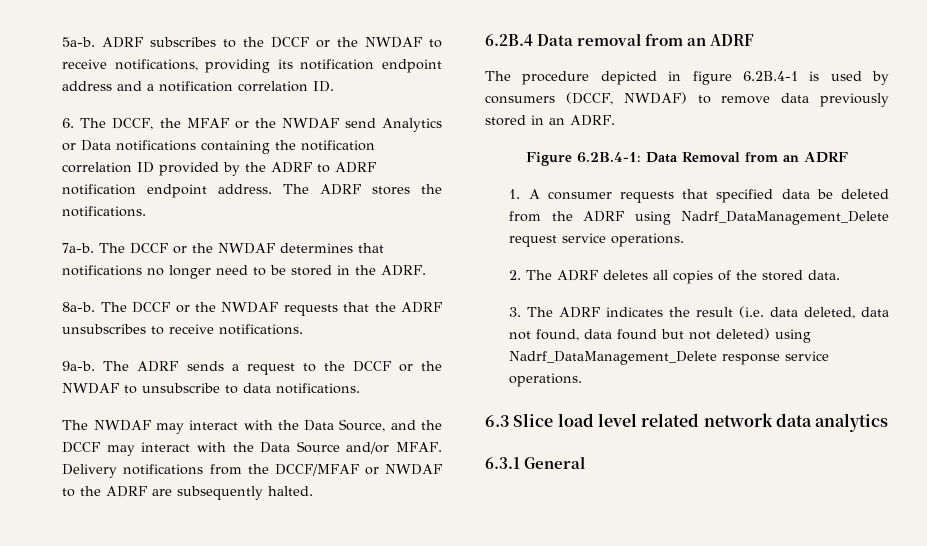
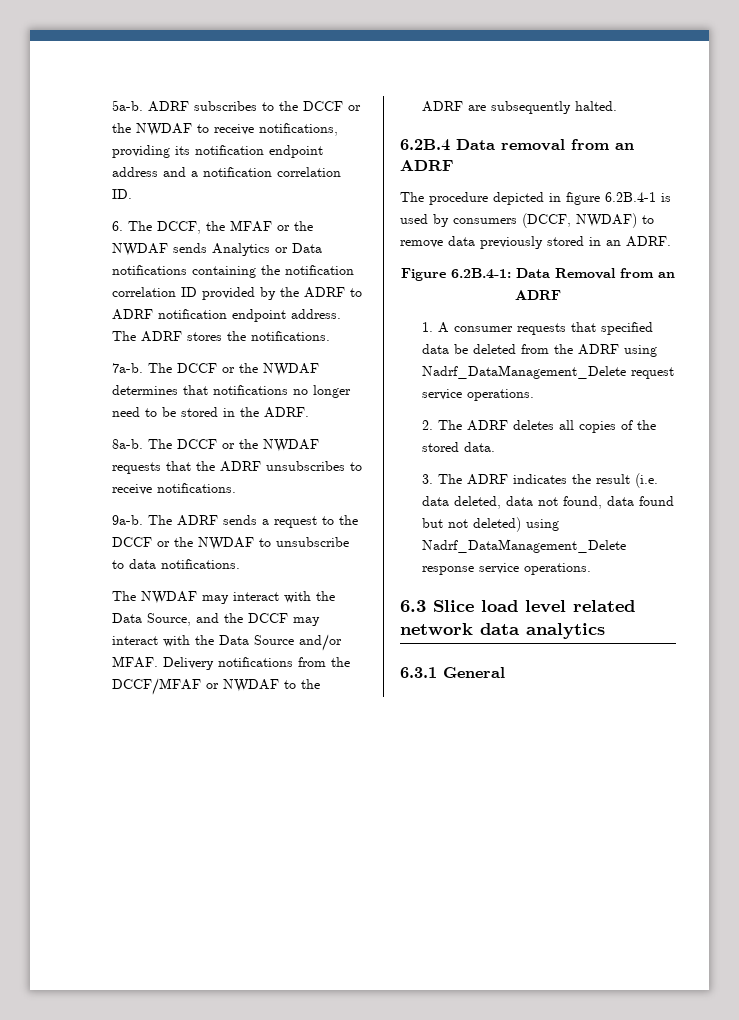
[344,118,376,128] send -> [173,243,208,253] sends

